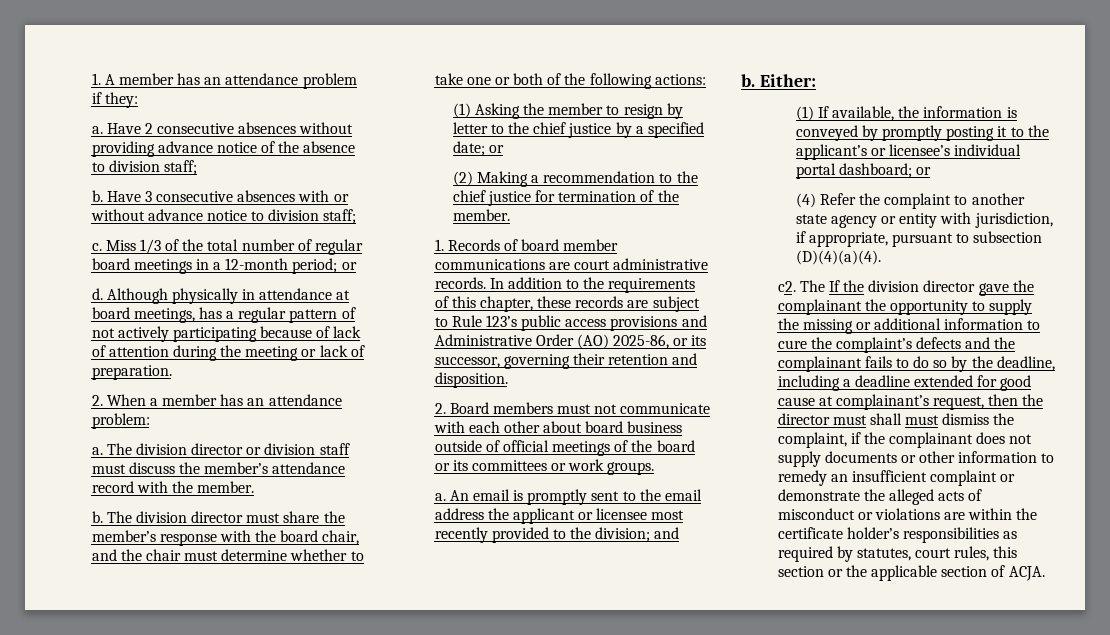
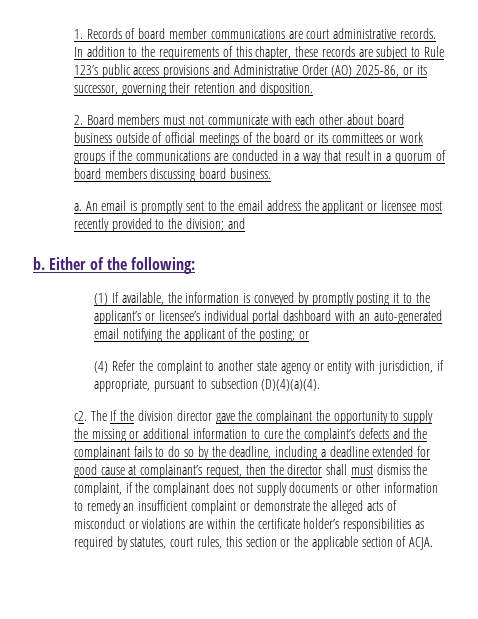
[91,73,357,89] [91,92,138,108] [91,122,354,134] [91,141,356,157] [91,160,197,175] [91,190,349,202] [90,209,357,224] [91,239,363,255] [91,258,357,274] [91,288,351,304] [91,307,356,323] [91,326,362,342] [91,345,365,361] [91,365,172,380] [91,394,342,406] [91,413,150,429] [91,443,350,455] [91,462,346,474] [91,481,255,493] [91,511,345,523] [91,530,360,546] [91,549,364,561] [434,73,706,89] [452,103,683,119] [452,122,705,138] [452,141,504,156] [452,171,698,187] [452,190,679,206] [452,209,510,221] [434,239,444,251] 1. A member has an attendance problem if they: // a. Have 2 consecutive absences without providing advance notice of the absence to division staff; // b. Have 3 consecutive absences with or without advance notice to division staff; // c. Miss 1/3 of the total number of regular board meetings in a 12-month period; or // d. Although physically in attendance at board meetings, has a regular pattern of not actively participating because of lack of attention during the meeting or lack of preparation. // 2. When a member has an attendance problem: // a. The division director or division staff must discuss the member’s attendance record with the member. // b. The division director must share the member’s response with the board chair, and the chair must determine whether to take one or both of the following actions: // (1) Asking the member to resign by letter to the chief justice by a specified date; or // (2) Making a recommendation to the chief justice for termination of the member. // 1. -> [73,29,83,39] 1.
[607,462,655,475] groups. -> [73,150,446,164] [73,168,272,182] groups if the communications are conducted in a way that result in a quorum of board members discussing board business.
[759,74,816,87] Either: -> [49,257,196,274] Either of the following:
[838,163,912,178] dashboard; -> [283,310,442,324] [94,328,296,342] dashboard with an auto-generated email notifying the applicant of the posting;
[832,415,867,425] must -> (323, 469) none

